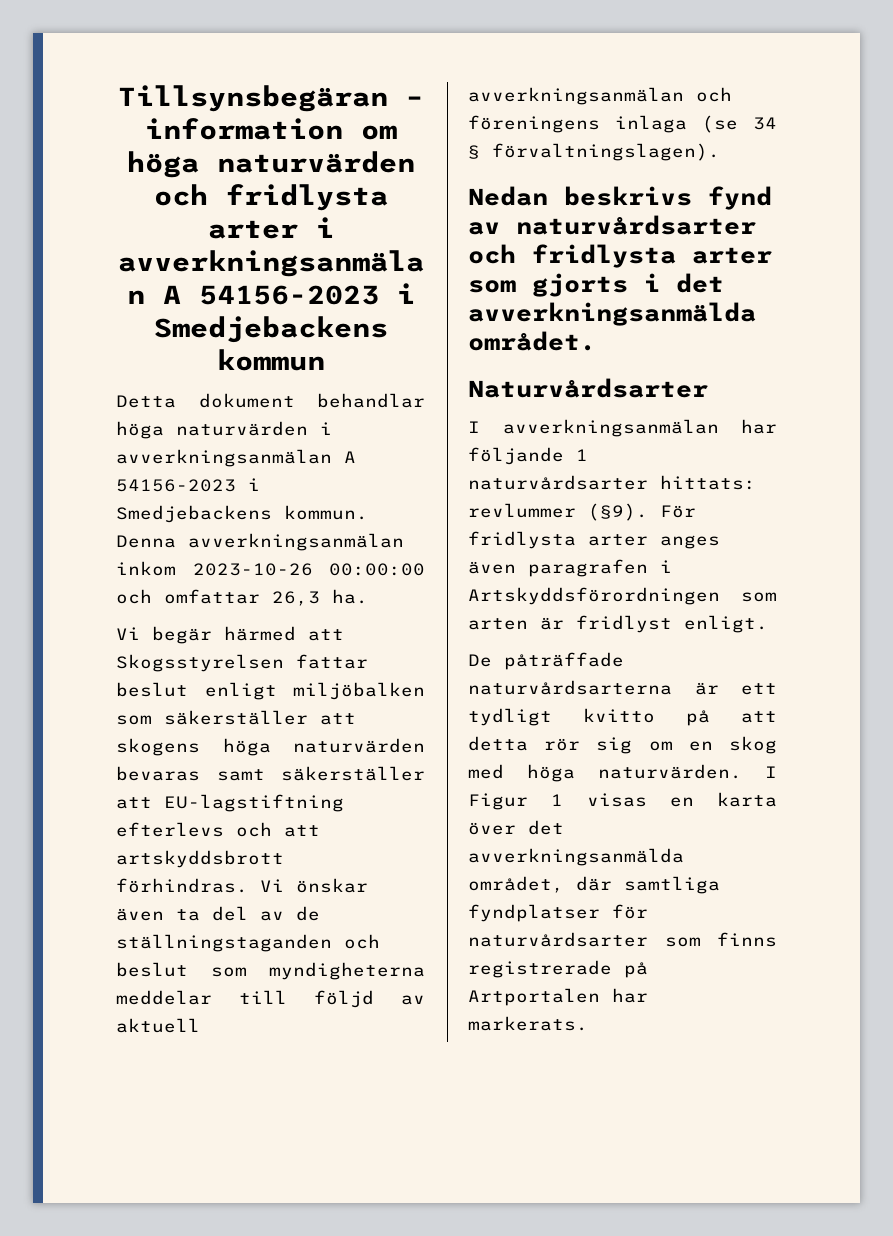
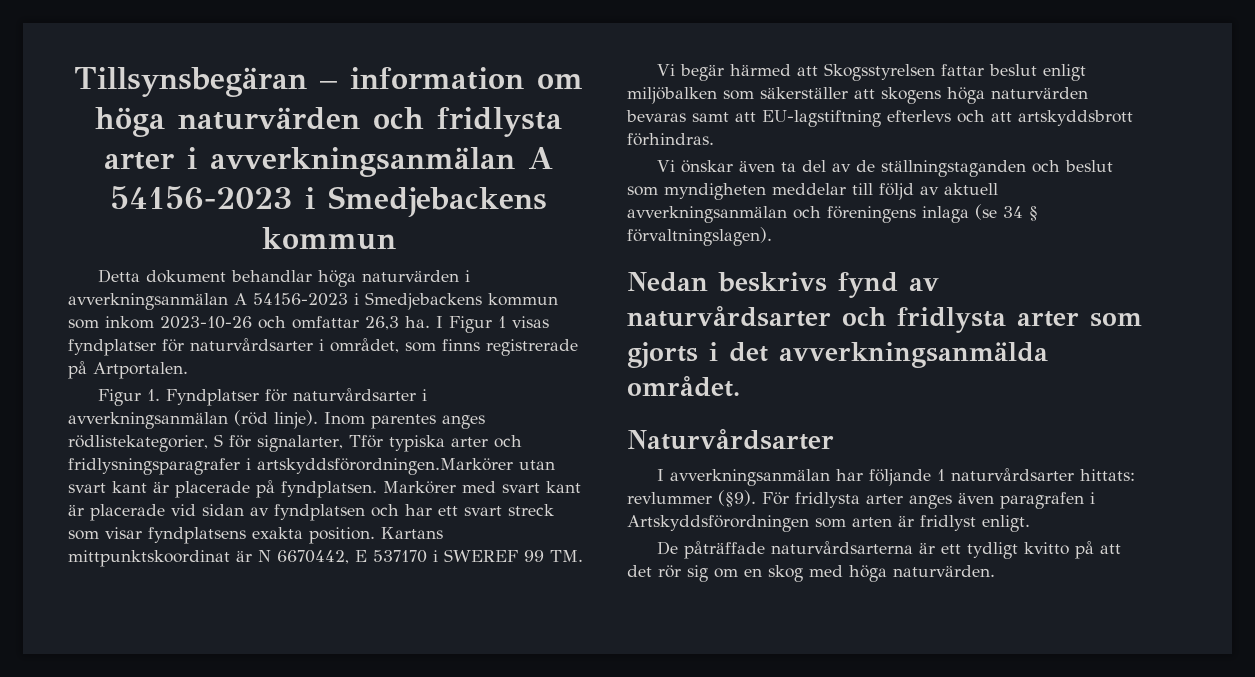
[284,505,368,520] [116,533,404,551] kommun. Denna avverkningsanmälan -> [488,293,558,306] [68,319,99,329] kommun som
[329,563,425,576] 00:00:00 -> (252, 322) none
(368, 596) none -> [436,316,549,333] [68,338,578,356] [68,361,188,379] [98,388,428,406] [68,410,485,429] [68,434,522,452] [68,458,555,475] [68,480,581,498] [68,504,554,521] [68,527,443,544] [68,549,583,567] I Figur 1 visas fyndplatser för naturvårdsarter i området, som finns registrerade på Artportalen. // Figur 1. Fyndplatser för naturvårdsarter i avverkningsanmälan (röd linje). Inom parentes anges rödlistekategorier, S för signalarter, Tför typiska arter och fridlysningsparagrafer i artskyddsförordningen.Markörer utan svart kant är placerade på fyndplatsen. Markörer med svart kant är placerade vid sidan av fyndplatsen och har ett svart streck som visar fyndplatsens exakta position. Kartans mittpunktskoordinat är N 6670442, E 537170 i SWEREF 99 TM.
[281,766,425,781] säkerställer -> (729, 117) none
(248, 885) none -> (714, 139) //
[269,962,425,980] myndigheterna -> [664,183,766,200] myndigheten
[468,736,528,751] detta -> [627,565,652,577] det
[765,766,777,778] [468,792,777,810] [468,820,564,835] [468,848,684,866] [468,876,720,894] [468,904,648,922] [468,932,777,947] [468,960,648,978] [468,988,648,1006] [468,1016,588,1031] I Figur 1 visas en karta över det avverkningsanmälda området, där samtliga fyndplatser för naturvårdsarter som finns registrerade på Artportalen har markerats. -> (995, 571) none

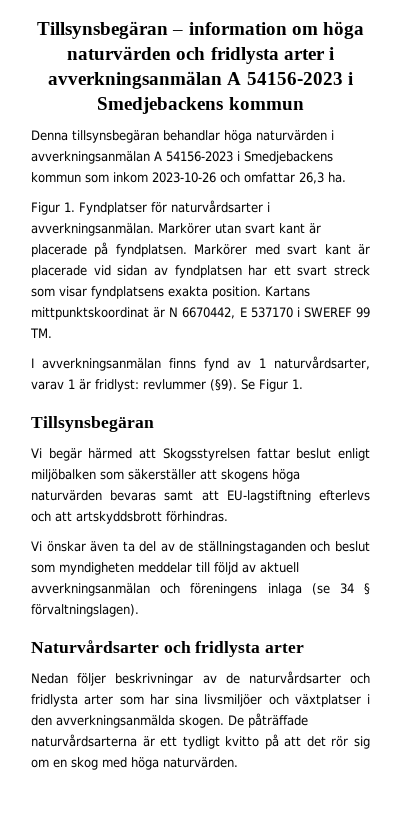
[98,269,227,283] Detta dokument -> [31,130,159,143] Denna tillsynsbegäran
[436,316,549,333] [68,338,578,356] [68,361,188,379] I Figur 1 visas fyndplatser för naturvårdsarter i området, som finns registrerade på Artportalen. -> (346, 177) none
[68,410,485,429] [68,434,522,452] [68,458,513,475] avverkningsanmälan (röd linje). Inom parentes anges rödlistekategorier, S för signalarter, Tför typiska arter och fridlysningsparagrafer i artskyddsförordningen.Markörer -> [31,223,211,236] avverkningsanmälan. Markörer
[371,504,399,517] och -> (242, 271) none
(583, 556) none -> [31,356,370,371] [31,379,303,392] [31,416,154,432] // I avverkningsanmälan finns fynd av 1 naturvårdsarter, varav 1 är fridlyst: revlummer (§9). Se Figur 1. // Tillsynsbegäran
[627,272,939,298] Nedan beskrivs fynd av -> [31,640,305,657] [31,673,240,686] Naturvårdsarter och fridlysta arter // Nedan följer beskrivningar av de
[627,342,1048,368] [627,376,740,397] [627,429,834,450] [657,468,1136,486] [627,490,1095,509] [627,515,1030,532] gjorts i det avverkningsanmälda området. // Naturvårdsarter // I avverkningsanmälan har följande 1 naturvårdsarter hittats: revlummer (§9). För fridlysta arter anges även paragrafen i Artskyddsförordningen som arten är fridlyst enligt. // -> [149,694,370,707] [31,715,224,728] har sina livsmiljöer och växtplatser i den avverkningsanmälda skogen.

